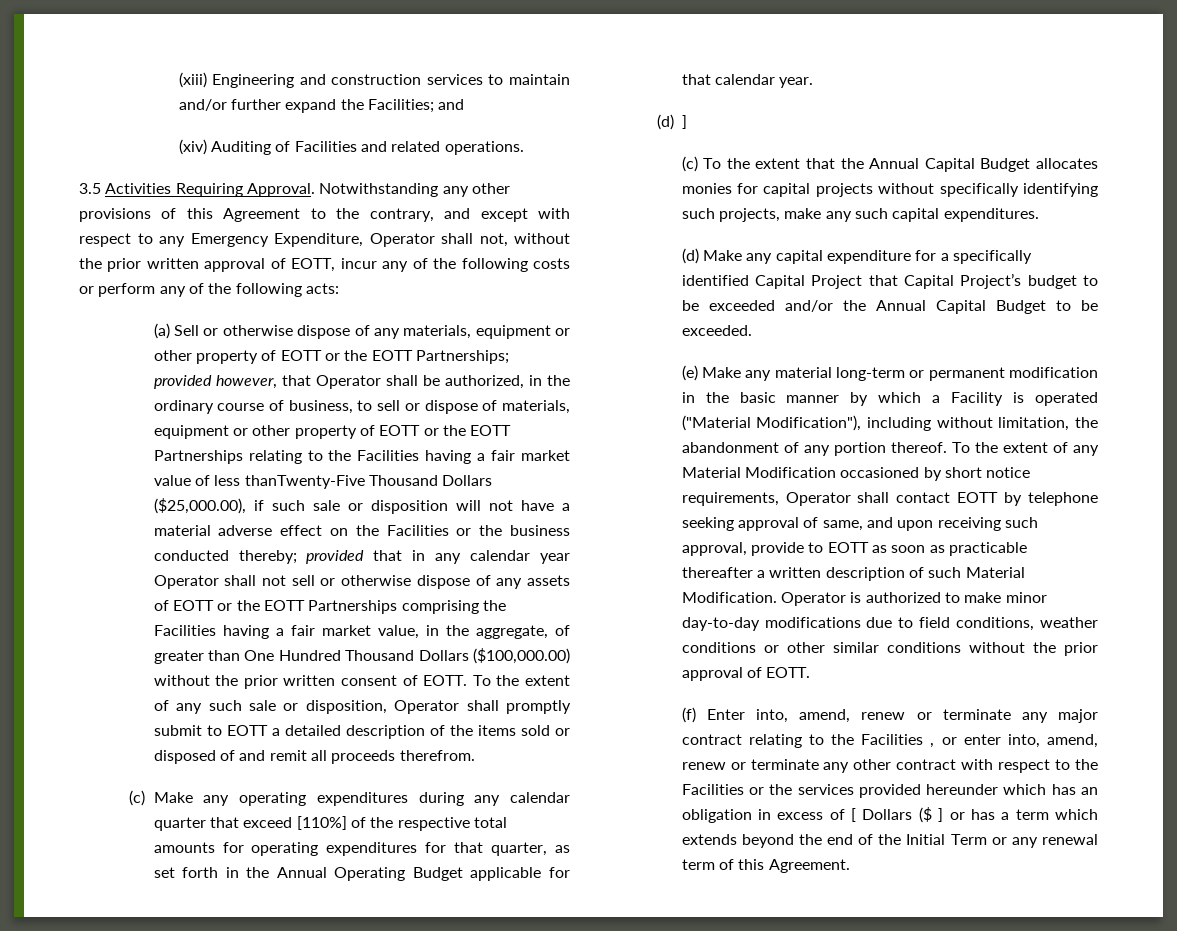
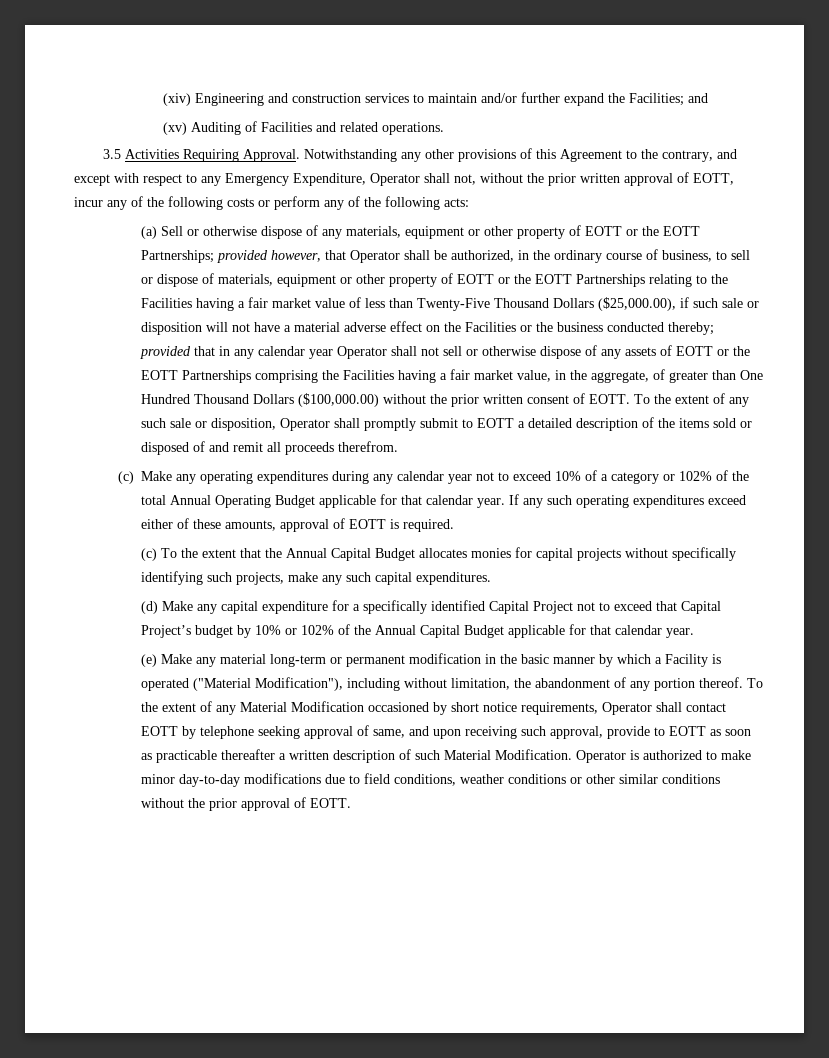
[178,72,207,88] (xiii) -> [162,93,191,106] (xiv)
[178,139,207,155] (xiv) -> [162,122,187,135] (xv)
[244,475,365,489] thanTwenty-Five -> [388,298,490,311] than Twenty-Five
[153,816,507,831] [153,842,570,856] [153,867,270,878] quarter that exceed [110%] of the respective total amounts for operating expenditures for that quarter, as set forth in the -> [448,470,750,484] [141,495,167,505] year not to exceed 10% of a category or 102% of the total
[656,114,687,130] // (d) ] -> [509,494,747,508] [141,518,455,532] If any such operating expenditures exceed either of these amounts, approval of EOTT is required.
(863, 282) none -> [576,601,652,611] not to exceed
[1083,275,1098,286] [681,300,1098,314] [681,325,752,336] to be exceeded and/or the Annual Capital Budget to be exceeded. -> [236,624,694,638] by 10% or 102% of the Annual Capital Budget applicable for that calendar year.
[681,707,1098,723] [681,734,1098,748] [681,759,1098,773] [681,784,1098,798] [681,807,1098,823] [681,834,1098,848] [681,859,850,873] // (f) Enter into, amend, renew or terminate any major contract relating to the Facilities , or enter into, amend, renew or terminate any other contract with respect to the Facilities or the services provided hereunder which has an obligation in excess of [ Dollars ($ ] or has a term which extends beyond the end of the Initial Term or any renewal term of this Agreement. -> (351, 803) none

